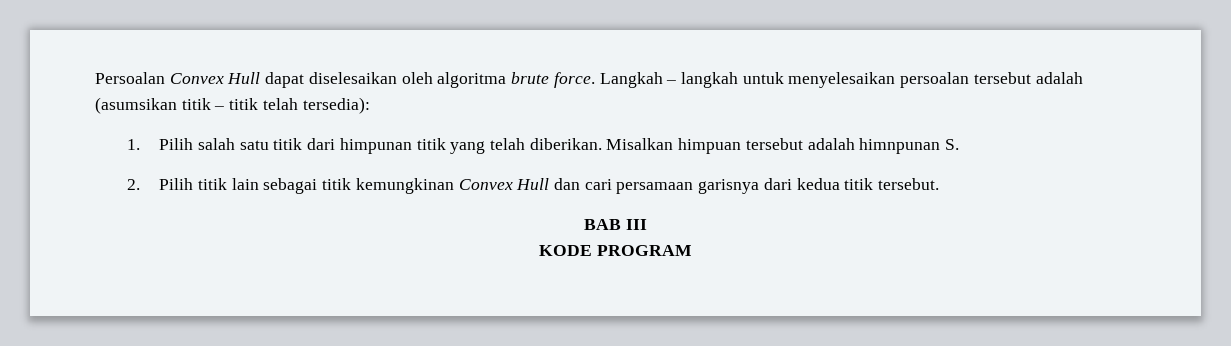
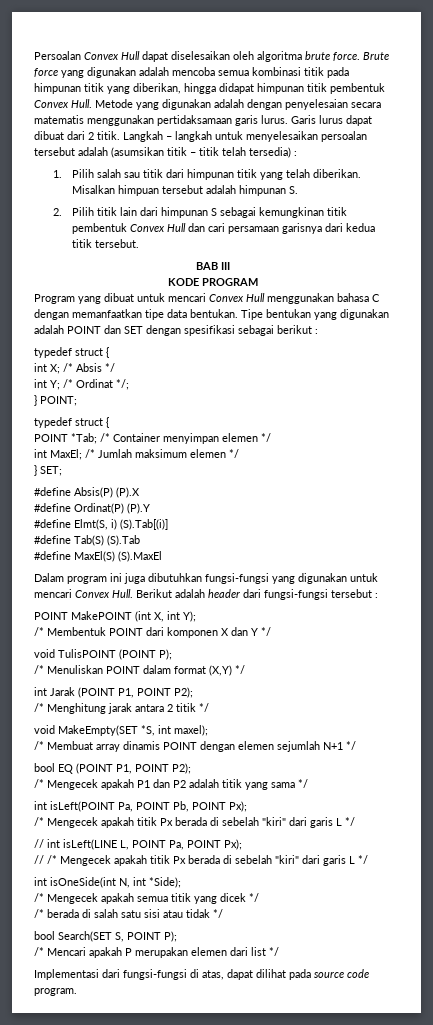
(595, 80) none -> [363,52,389,60] [34,67,349,78] [34,83,385,94] [34,99,381,110] [34,115,372,126] [34,131,120,140] Brute force yang digunakan adalah mencoba semua kombinasi titik pada himpunan titik yang diberikan, hingga didapat himpunan titik pembentuk Convex Hull. Metode yang digunakan adalah dengan penyelesaian secara matematis menggunakan pertidaksamaan garis lurus. Garis lurus dapat dibuat dari 2 titik.
[302,97,370,114] tersedia): -> [249,147,297,158] tersedia) :
[239,140,269,150] satu -> [124,172,141,178] sau
[859,138,941,154] himnpunan -> [239,185,287,196] himpunan
[263,178,454,194] sebagai titik kemungkinan -> [140,207,348,218] [72,223,128,234] dari himpunan S sebagai kemungkinan titik pembentuk
(692, 250) none -> [34,293,380,304] [34,309,389,320] [34,325,318,336] [34,347,109,358] [34,363,115,374] [34,379,129,390] [34,395,77,406] [34,417,109,428] [34,433,271,444] [34,449,239,460] [34,465,62,476] [34,487,140,498] [34,503,150,514] [34,519,168,530] [34,535,140,546] [34,551,162,562] [34,573,378,584] [34,589,378,600] [34,611,196,622] [34,627,271,638] [34,649,172,660] [34,665,245,676] [34,687,193,698] [34,703,209,714] [34,725,208,736] [34,741,356,752] [34,763,191,774] [34,779,308,790] [34,801,247,812] [34,817,355,828] [34,839,242,850] [34,855,368,866] [34,877,181,888] [34,893,259,904] [34,909,223,918] [34,931,177,942] [34,947,279,958] [34,969,369,980] [34,988,77,996] // Program yang dibuat untuk mencari Convex Hull menggunakan bahasa C dengan memanfaatkan tipe data bentukan. Tipe bentukan yang digunakan adalah POINT dan SET dengan spesifikasi sebagai berikut : // typedef struct { // int X; /* Absis */ // int Y; /* Ordinat */; // } POINT; // typedef struct { // POINT *Tab; /* Container menyimpan elemen */ // int MaxEl; /* Jumlah maksimum elemen */ // } SET; // #define Absis(P) (P).X // #define Ordinat(P) (P).Y // #define Elmt(S, i) (S).Tab[(i)] // #define Tab(S) (S).Tab // #define MaxEl(S) (S).MaxEl // Dalam program ini juga dibutuhkan fungsi-fungsi yang digunakan untuk mencari Convex Hull. Berikut adalah header dari fungsi-fungsi tersebut : // POINT MakePOINT (int X, int Y); // /* Membentuk POINT dari komponen X dan Y */ // void TulisPOINT (POINT P); // /* Menuliskan POINT dalam format (X,Y) */ // int Jarak (POINT P1, POINT P2); // /* Menghitung jarak antara 2 titik */ // void MakeEmpty(SET *S, int maxel); // /* Membuat array dinamis POINT dengan elemen sejumlah N+1 */ // bool EQ (POINT P1, POINT P2); // /* Mengecek apakah P1 dan P2 adalah titik yang sama */ // int isLeft(POINT Pa, POINT Pb, POINT Px); // /* Mengecek apakah titik Px berada di sebelah "kiri" dari garis L */ // // int isLeft(LINE L, POINT Pa, POINT Px); // // /* Mengecek apakah titik Px berada di sebelah "kiri" dari garis L */ // int isOneSide(int N, int *Side); // /* Mengecek apakah semua titik yang dicek */ // /* berada di salah satu sisi atau tidak */ // bool Search(SET S, POINT P); // /* Mencari apakah P merupakan elemen dari list */ // Implementasi dari fungsi-fungsi di atas, dapat dilihat pada source code program.

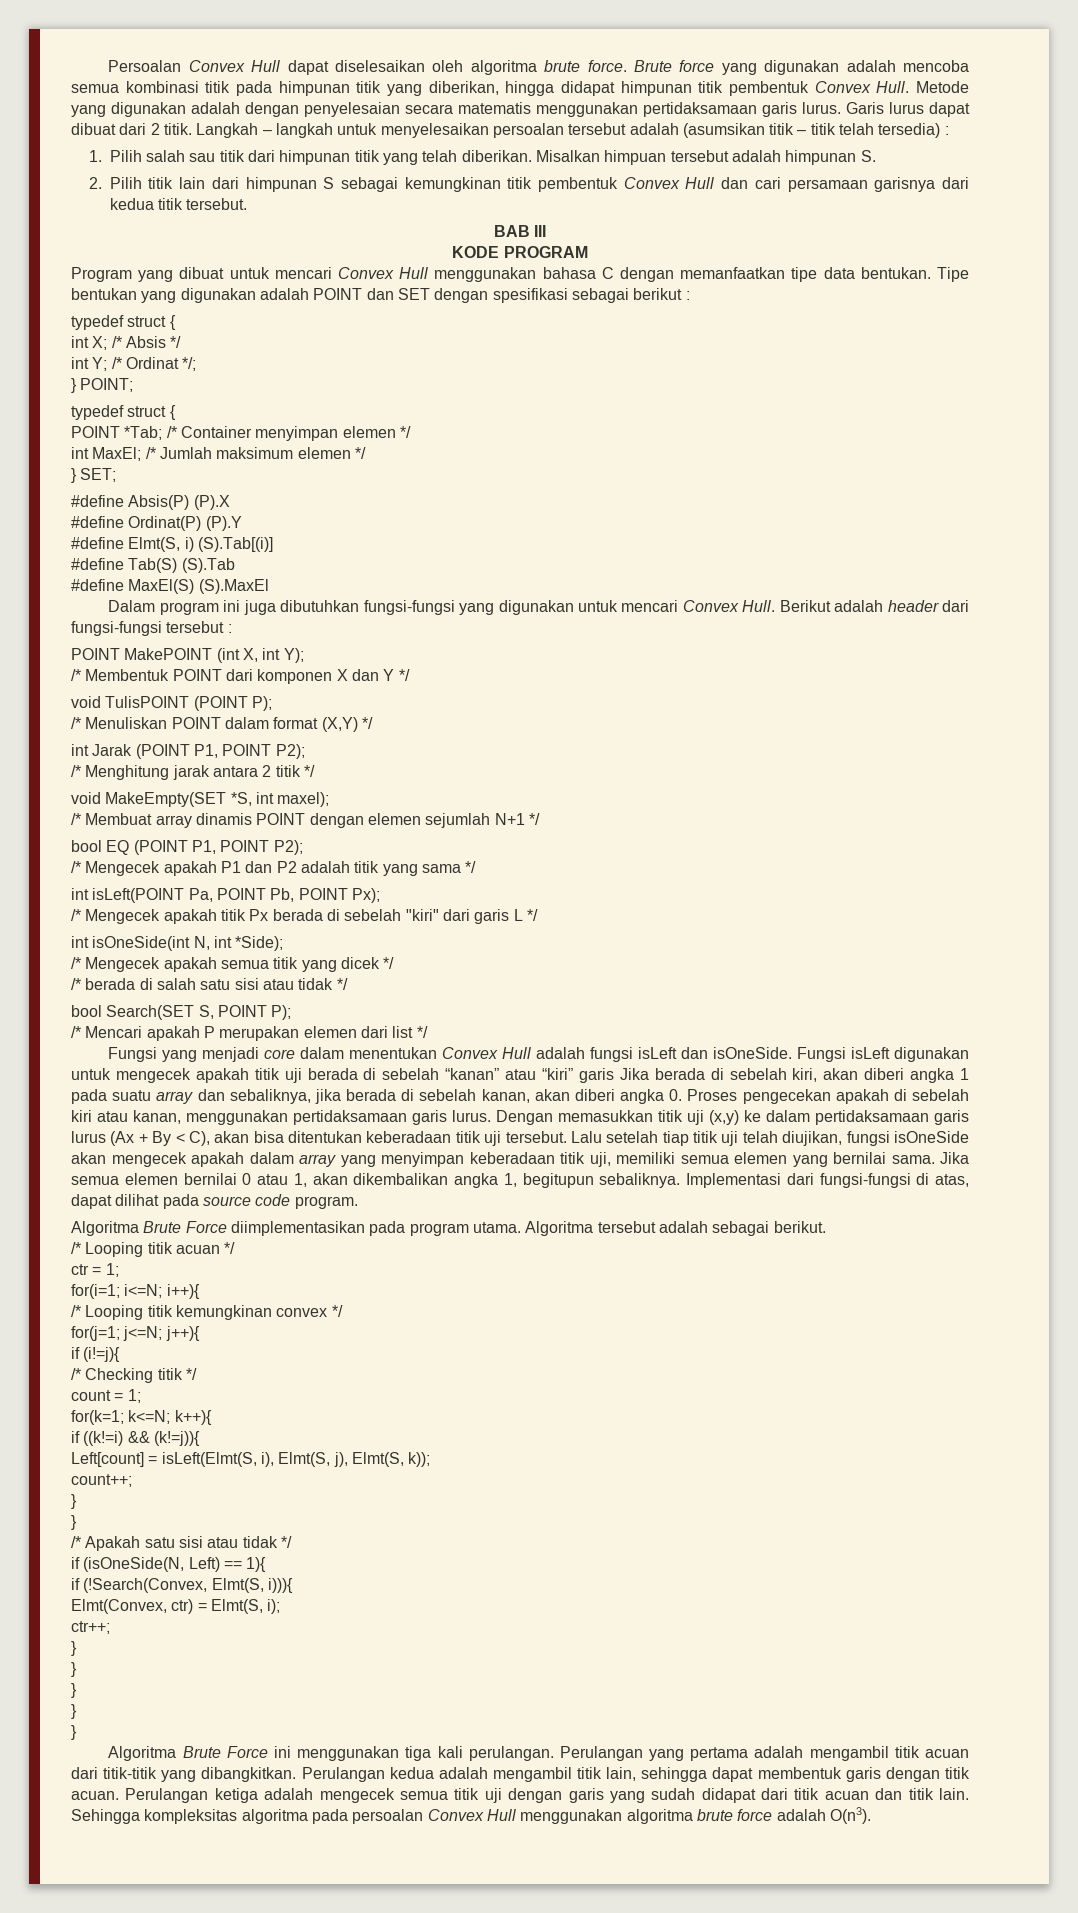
[34,839,242,850] [34,855,368,866] // // int isLeft(LINE L, POINT Pa, POINT Px); // // /* Mengecek apakah titik Px berada di sebelah "kiri" dari garis L */ -> (538, 915) none
(279, 951) none -> [108,1047,970,1062] [71,1068,969,1083] [71,1089,969,1104] [71,1110,969,1125] [71,1131,970,1146] [71,1152,969,1167] [71,1173,681,1188] Fungsi yang menjadi core dalam menentukan Convex Hull adalah fungsi isLeft dan isOneSide. Fungsi isLeft digunakan untuk mengecek apakah titik uji berada di sebelah “kanan” atau “kiri” garis Jika berada di sebelah kiri, akan diberi angka 1 pada suatu array dan sebaliknya, jika berada di sebelah kanan, akan diberi angka 0. Proses pengecekan apakah di sebelah kiri atau kanan, menggunakan pertidaksamaan garis lurus. Dengan memasukkan titik uji (x,y) ke dalam pertidaksamaan garis lurus (Ax + By < C), akan bisa ditentukan keberadaan titik uji tersebut. Lalu setelah tiap titik uji telah diujikan, fungsi isOneSide akan mengecek apakah dalam array yang menyimpan keberadaan titik uji, memiliki semua elemen yang bernilai sama. Jika semua elemen bernilai 0 atau 1, akan dikembalikan angka 1, begitupun sebaliknya.
(77, 992) none -> [71,1221,826,1236] [71,1242,236,1257] [71,1263,119,1277] [71,1284,200,1299] [71,1305,343,1320] [71,1326,200,1341] [71,1347,121,1362] [71,1368,197,1383] [71,1389,141,1403] [71,1410,212,1425] [71,1431,200,1446] [71,1452,431,1467] [71,1474,132,1487] [71,1494,77,1509] [71,1515,77,1530] [71,1536,292,1551] [71,1557,267,1572] [71,1578,293,1593] [71,1599,281,1614] [71,1621,110,1634] [71,1641,77,1656] [71,1662,77,1677] [71,1683,77,1698] [71,1704,77,1719] [71,1725,77,1740] [108,1746,970,1761] [71,1767,970,1782] [71,1788,970,1803] [71,1807,871,1824] // Algoritma Brute Force diimplementasikan pada program utama. Algoritma tersebut adalah sebagai berikut. // /* Looping titik acuan */ // ctr = 1; // for(i=1; i<=N; i++){ // /* Looping titik kemungkinan convex */ // for(j=1; j<=N; j++){ // if (i!=j){ // /* Checking titik */ // count = 1; // for(k=1; k<=N; k++){ // if ((k!=i) && (k!=j)){ // Left[count] = isLeft(Elmt(S, i), Elmt(S, j), Elmt(S, k)); // count++; // } // } // /* Apakah satu sisi atau tidak */ // if (isOneSide(N, Left) == 1){ // if (!Search(Convex, Elmt(S, i))){ // Elmt(Convex, ctr) = Elmt(S, i); // ctr++; // } // } // } // } // } // Algoritma Brute Force ini menggunakan tiga kali perulangan. Perulangan yang pertama adalah mengambil titik acuan dari titik-titik yang dibangkitkan. Perulangan kedua adalah mengambil titik lain, sehingga dapat membentuk garis dengan titik acuan. Perulangan ketiga adalah mengecek semua titik uji dengan garis yang sudah didapat dari titik acuan dan titik lain. Sehingga kompleksitas algoritma pada persoalan Convex Hull menggunakan algoritma brute force adalah O(n3).

